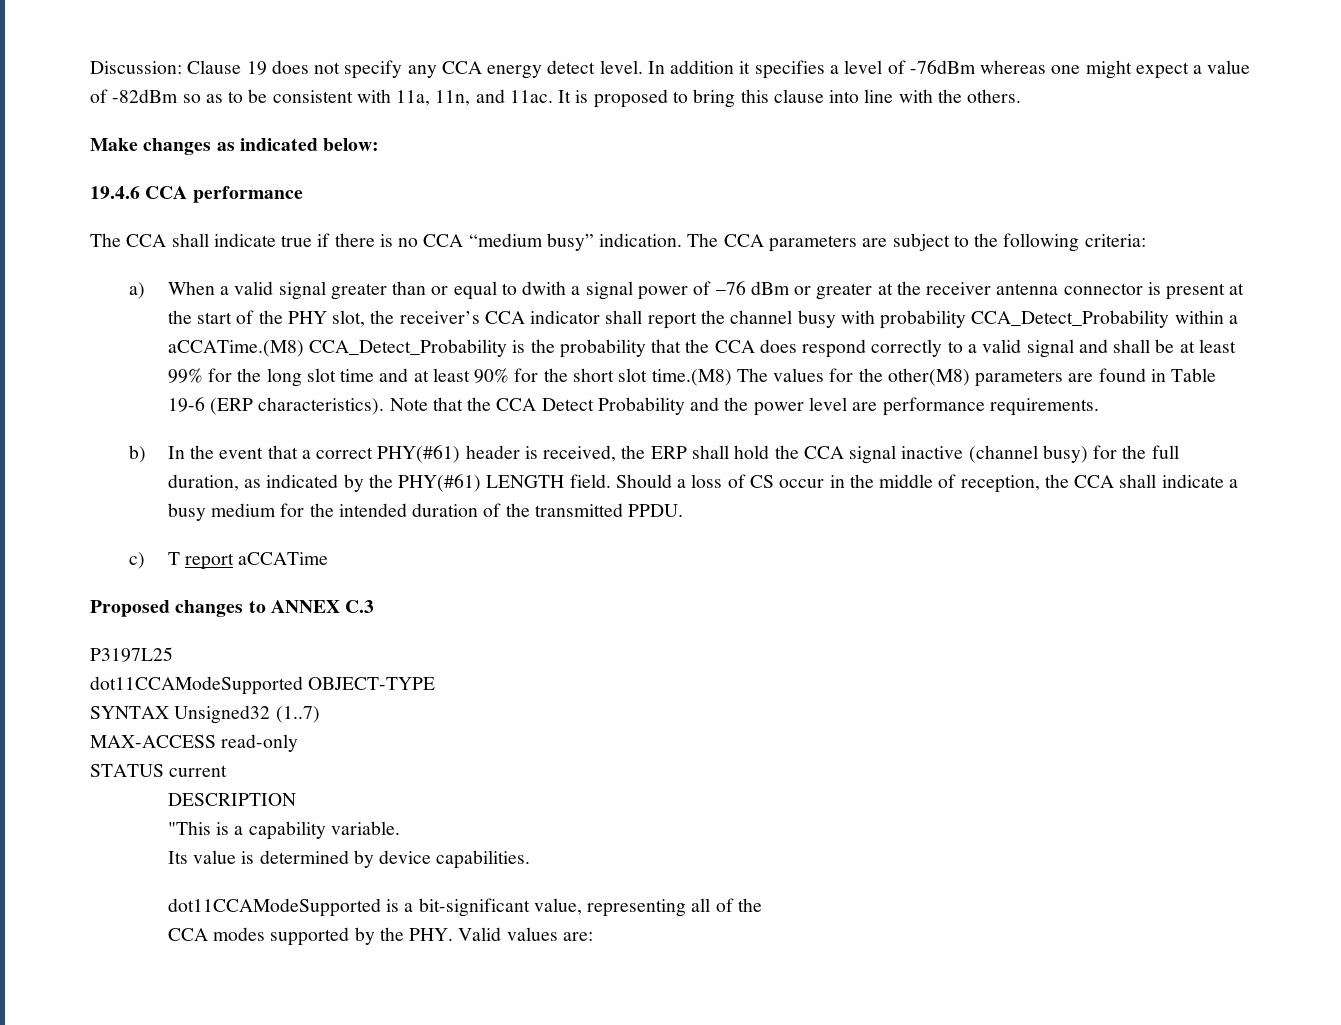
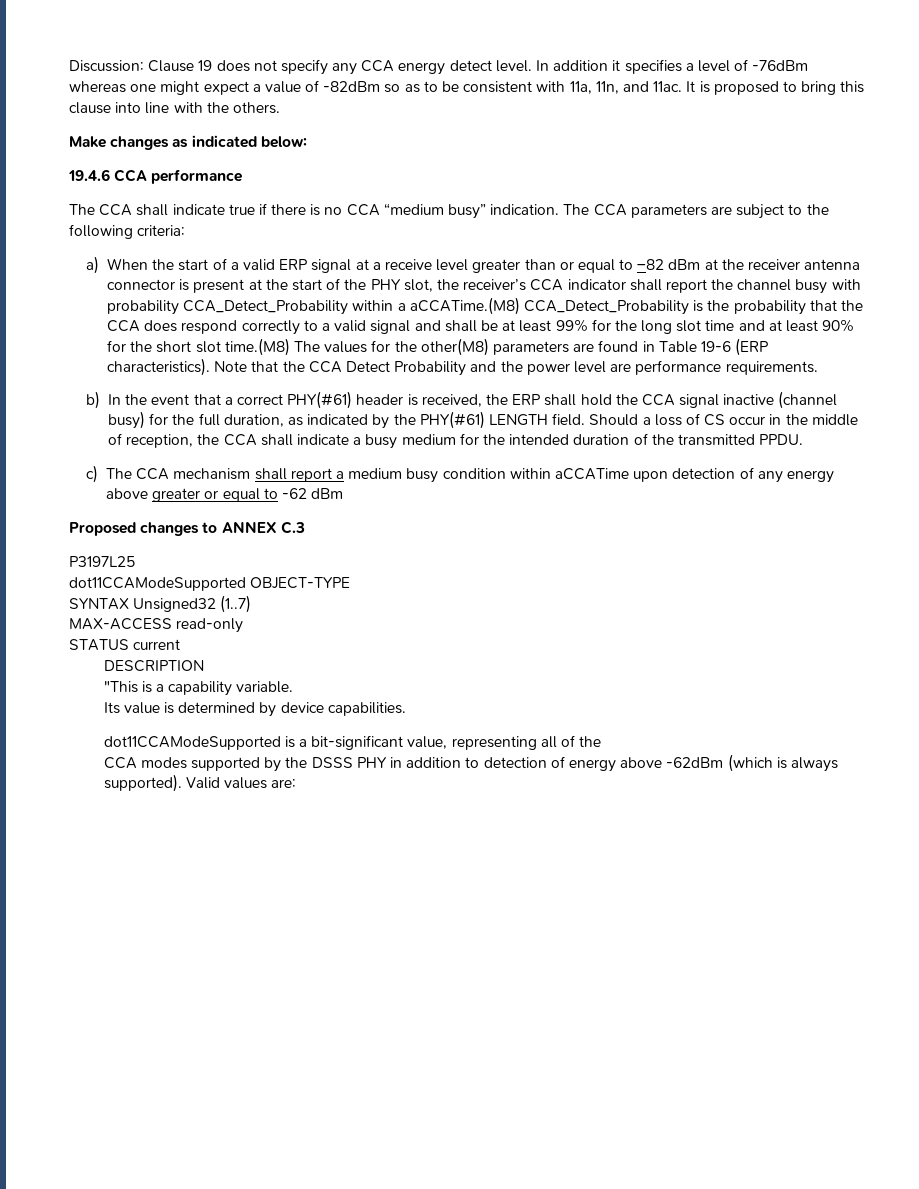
[220,281,326,300] a valid signal -> [152,258,469,273] the start of a valid ERP signal at a receive level
[522,281,873,300] dwith a signal power of –76 dBm or greater -> [637,259,701,270] –82 dBm
[167,552,329,570] T report aCCATime -> [106,467,834,483] [106,488,344,502] The CCA mechanism shall report a medium busy condition within aCCATime upon detection of any energy above greater or equal to -62 dBm
[409,928,454,941] PHY. -> [311,754,838,772] [103,774,182,792] DSSS PHY in addition to detection of energy above -62dBm (which is always supported).

